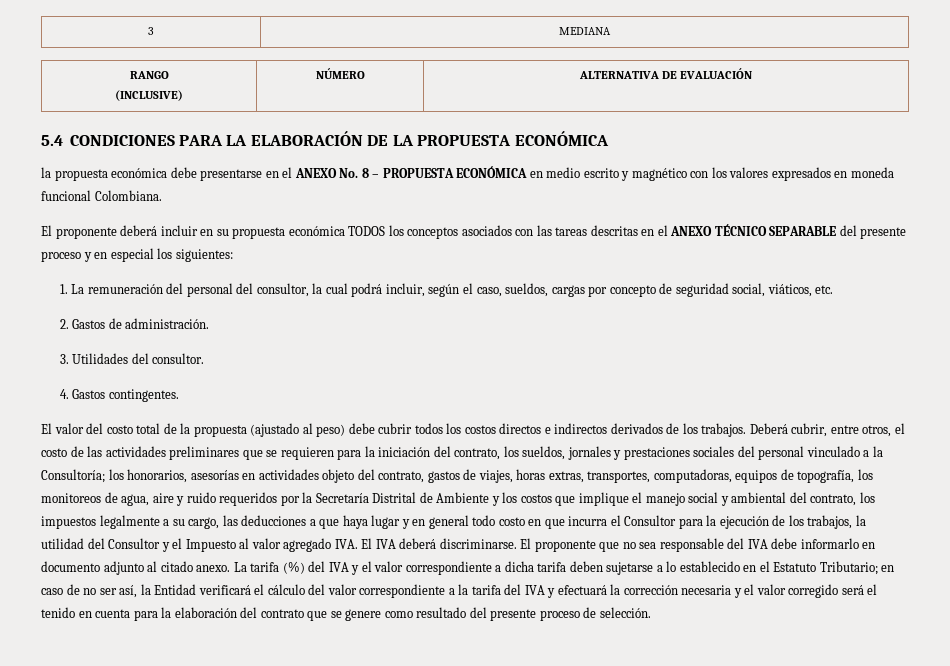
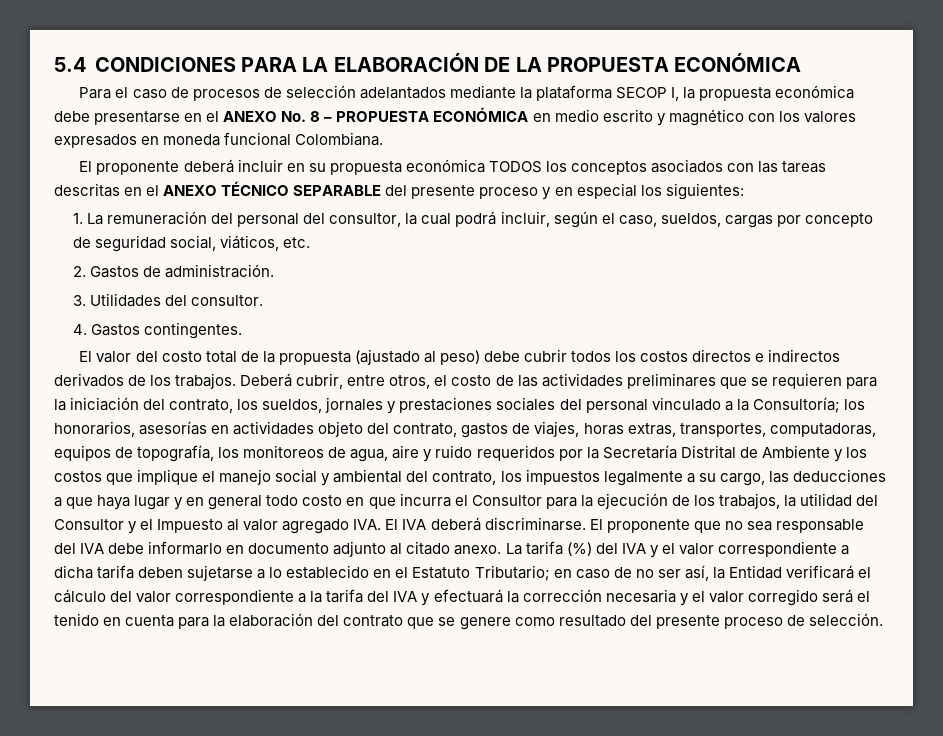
[148,27,154,35] [559,27,611,35] [129,71,169,79] [115,90,183,101] [315,68,365,79] [578,68,753,79] 3 | MEDIANA // RANGO // (INCLUSIVE) | NÚMERO | ALTERNATIVA DE EVALUACIÓN // -> (54, 64) none
(609, 138) none -> [79,85,680,101] Para el caso de procesos de selección adelantados mediante la plataforma SECOP I,

